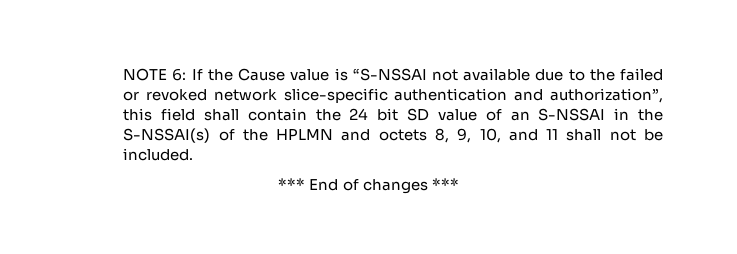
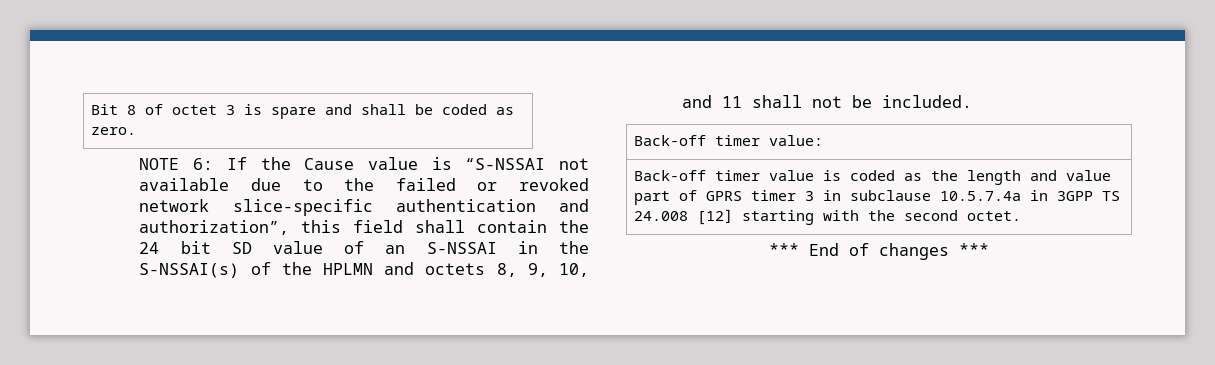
(123, 74) none -> [91,104,515,119] [91,127,137,135] Bit 8 of octet 3 is spare and shall be coded as zero. //
(194, 154) none -> [634,135,824,146] [634,170,1112,185] [634,190,1121,205] [634,209,1022,225] // Back-off timer value: // Back-off timer value is coded as the length and value part of GPRS timer 3 in subclause 10.5.7.4a in 3GPP TS 24.008 [12] starting with the second octet.

